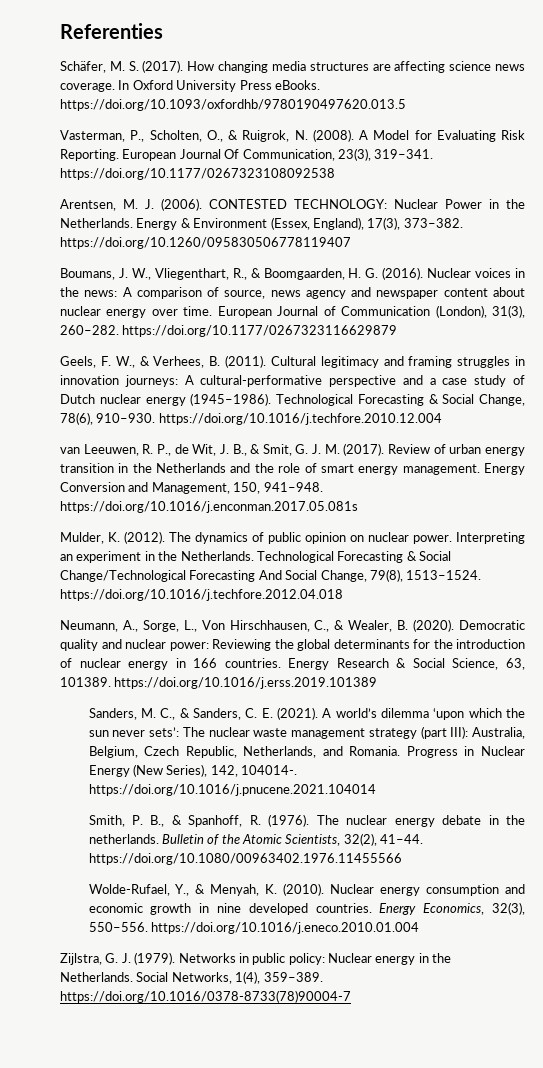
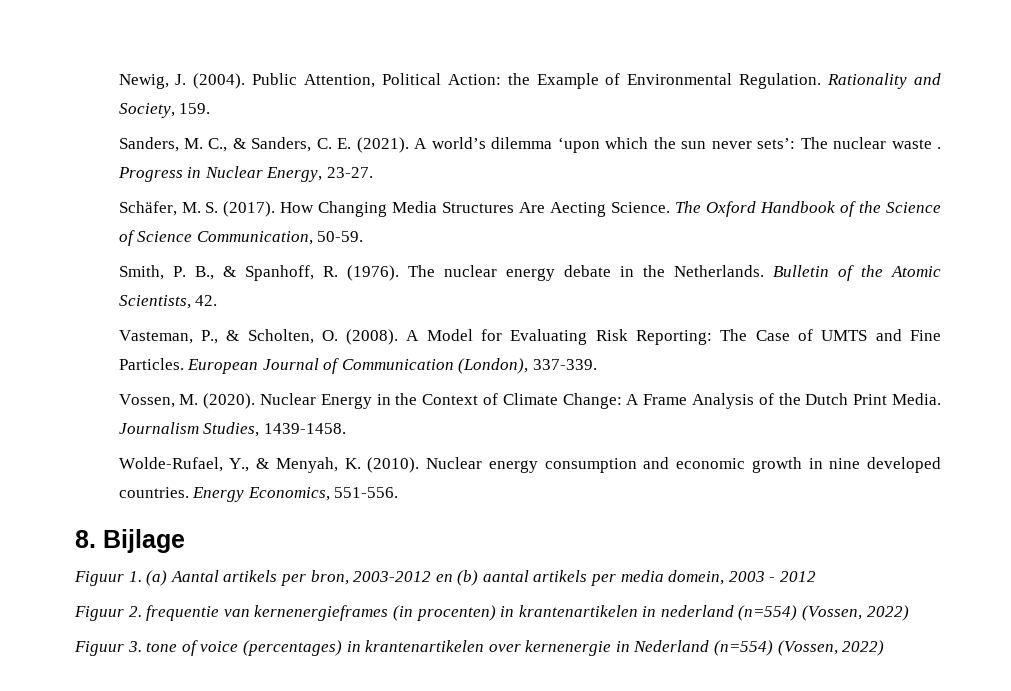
[60,23,163,39] [60,60,525,73] [60,80,320,92] [60,99,406,111] [60,129,525,142] [60,148,434,161] [60,168,335,180] [60,198,525,211] [60,217,463,230] [60,237,351,249] [60,267,526,280] [60,287,525,299] [60,305,525,318] [60,325,398,337] [60,355,525,368] [60,375,525,387] [60,393,525,406] [60,412,442,425] [60,443,525,456] [60,463,525,475] [60,482,323,494] [60,501,358,513] [60,531,525,544] [60,551,451,563] [60,569,482,582] [60,589,343,601] [60,619,526,632] [60,639,525,651] [60,658,525,670] [60,677,378,689] Referenties // Schäfer, M. S. (2017). How changing media structures are affecting science news coverage. In Oxford University Press eBooks. https://doi.org/10.1093/oxfordhb/9780190497620.013.5 // Vasterman, P., Scholten, O., & Ruigrok, N. (2008). A Model for Evaluating Risk Reporting. European Journal Of Communication, 23(3), 319–341. https://doi.org/10.1177/0267323108092538 // Arentsen, M. J. (2006). CONTESTED TECHNOLOGY: Nuclear Power in the Netherlands. Energy & Environment (Essex, England), 17(3), 373–382. https://doi.org/10.1260/095830506778119407 // Boumans, J. W., Vliegenthart, R., & Boomgaarden, H. G. (2016). Nuclear voices in the news: A comparison of source, news agency and newspaper content about nuclear energy over time. European Journal of Communication (London), 31(3), 260–282. https://doi.org/10.1177/0267323116629879 // Geels, F. W., & Verhees, B. (2011). Cultural legitimacy and framing struggles in innovation journeys: A cultural-performative perspective and a case study of Dutch nuclear energy (1945–1986). Technological Forecasting & Social Change, 78(6), 910–930. https://doi.org/10.1016/j.techfore.2010.12.004 // van Leeuwen, R. P., de Wit, J. B., & Smit, G. J. M. (2017). Review of urban energy transition in the Netherlands and the role of smart energy management. Energy Conversion and Management, 150, 941–948. https://doi.org/10.1016/j.enconman.2017.05.081s // Mulder, K. (2012). The dynamics of public opinion on nuclear power. Interpreting an experiment in the Netherlands. Technological Forecasting & Social Change/Technological Forecasting And Social Change, 79(8), 1513–1524. https://doi.org/10.1016/j.techfore.2012.04.018 // Neumann, A., Sorge, L., Von Hirschhausen, C., & Wealer, B. (2020). Democratic quality and nuclear power: Reviewing the global determinants for the introduction of nuclear energy in 166 countries. Energy Research & Social Science, 63, 101389. https://doi.org/10.1016/j.erss.2019.101389 -> [118,73,941,89] [118,103,211,118] Newig, J. (2004). Public Attention, Political Action: the Example of Environmental Regulation. Rationality and Society, 159.
[291,726,525,739] [88,746,525,758] [88,764,298,777] [88,784,376,796] management strategy (part III): Australia, Belgium, Czech Republic, Netherlands, and Romania. Progress in Nuclear Energy (New Series), 142, 104014-. https://doi.org/10.1016/j.pnucene.2021.104014 -> [936,147,941,149] [117,166,373,182] [118,201,942,217] [118,230,364,246] . Progress in Nuclear Energy, 23-27. // Schäfer, M. S. (2017). How Changing Media Structures Are Aecting Science. The Oxford Handbook of the Science of Science Communication, 50-59.
[88,834,159,844] netherlands. -> [673,265,764,277] Netherlands.
[343,833,424,846] [88,853,402,865] 32(2), 41–44. https://doi.org/10.1080/00963402.1976.11455566 -> [195,295,218,306] [118,329,942,345] [118,358,598,374] [118,393,941,409] [118,422,346,437] 42. // Vasteman, P., & Scholten, O. (2008). A Model for Evaluating Risk Reporting: The Case of UMTS and Fine Particles. European Journal of Communication (London), 337-339. // Vossen, M. (2020). Nuclear Energy in the Context of Climate Change: A Frame Analysis of the Dutch Print Media. Journalism Studies, 1439-1458.
[492,902,525,915] [88,922,419,934] [60,952,452,965] [60,971,323,984] [60,990,351,1003] 32(3), 550–556. https://doi.org/10.1016/j.eneco.2010.01.004 // Zijlstra, G. J. (1979). Networks in public policy: Nuclear energy in the Netherlands. Social Networks, 1(4), 359–389. https://doi.org/10.1016/0378-8733(78)90004-7 -> [334,487,399,498] [75,529,185,553] [74,570,817,586] [74,605,909,621] [74,640,885,656] 551-556. // 8. Bijlage // Figuur 1. (a) Aantal artikels per bron, 2003-2012 en (b) aantal artikels per media domein, 2003 - 2012 // Figuur 2. frequentie van kernenergieframes (in procenten) in krantenartikelen in nederland (n=554) (Vossen, 2022) // Figuur 3. tone of voice (percentages) in krantenartikelen over kernenergie in Nederland (n=554) (Vossen, 2022)

